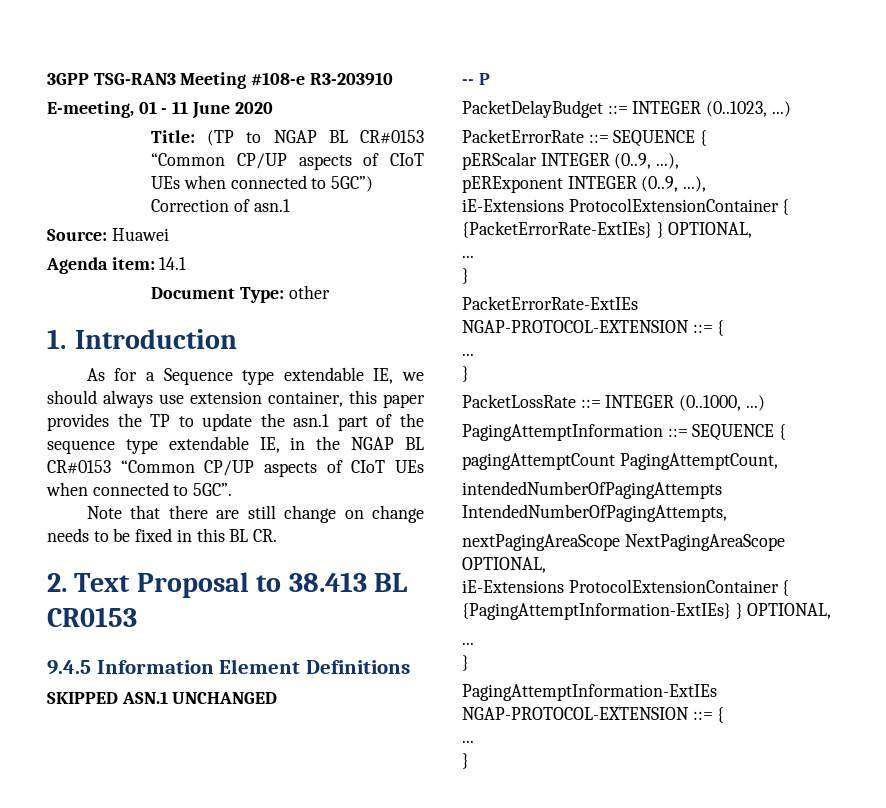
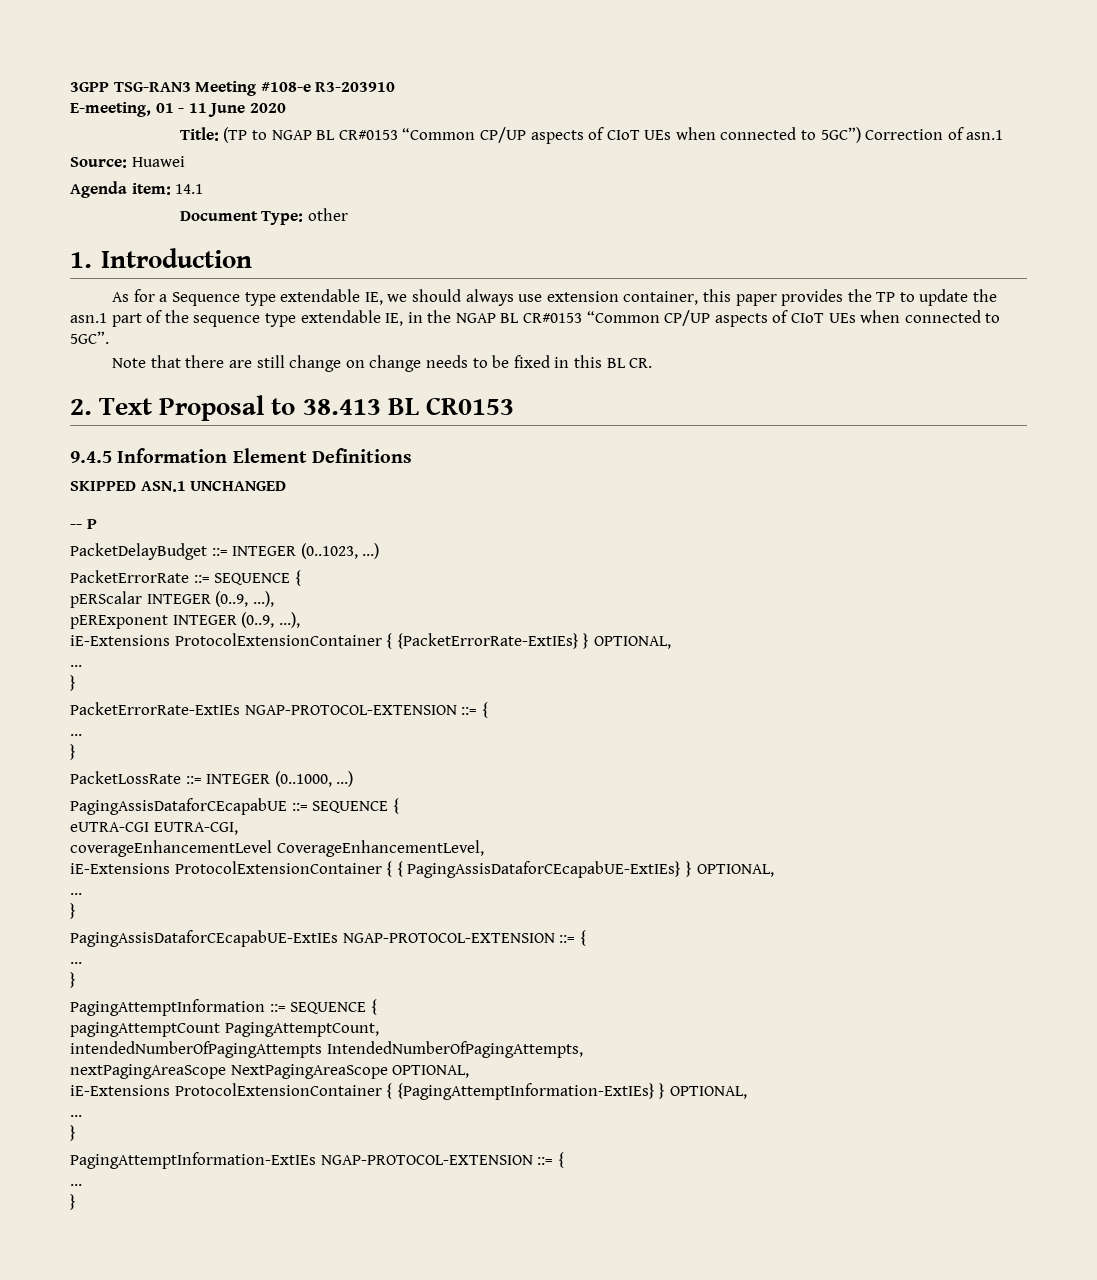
(765, 403) none -> [70,798,399,815] [70,822,238,835] [70,840,484,857] [70,861,774,878] [70,893,82,895] [70,903,76,919] [70,930,586,947] [70,962,82,964] [70,972,76,988] // PagingAssisDataforCEcapabUE ::= SEQUENCE { // eUTRA-CGI EUTRA-CGI, // coverageEnhancementLevel CoverageEnhancementLevel, // iE-Extensions ProtocolExtensionContainer { { PagingAssisDataforCEcapabUE-ExtIEs} } OPTIONAL, // ... // } // PagingAssisDataforCEcapabUE-ExtIEs NGAP-PROTOCOL-EXTENSION ::= { // ... // }

